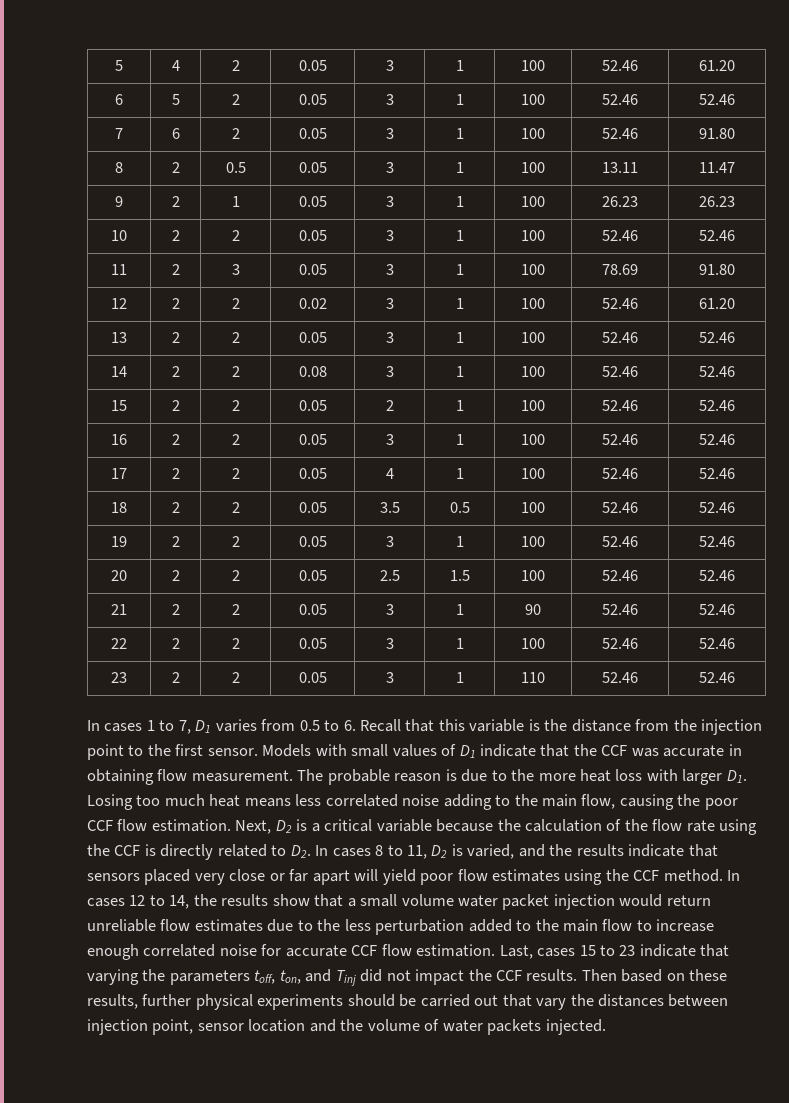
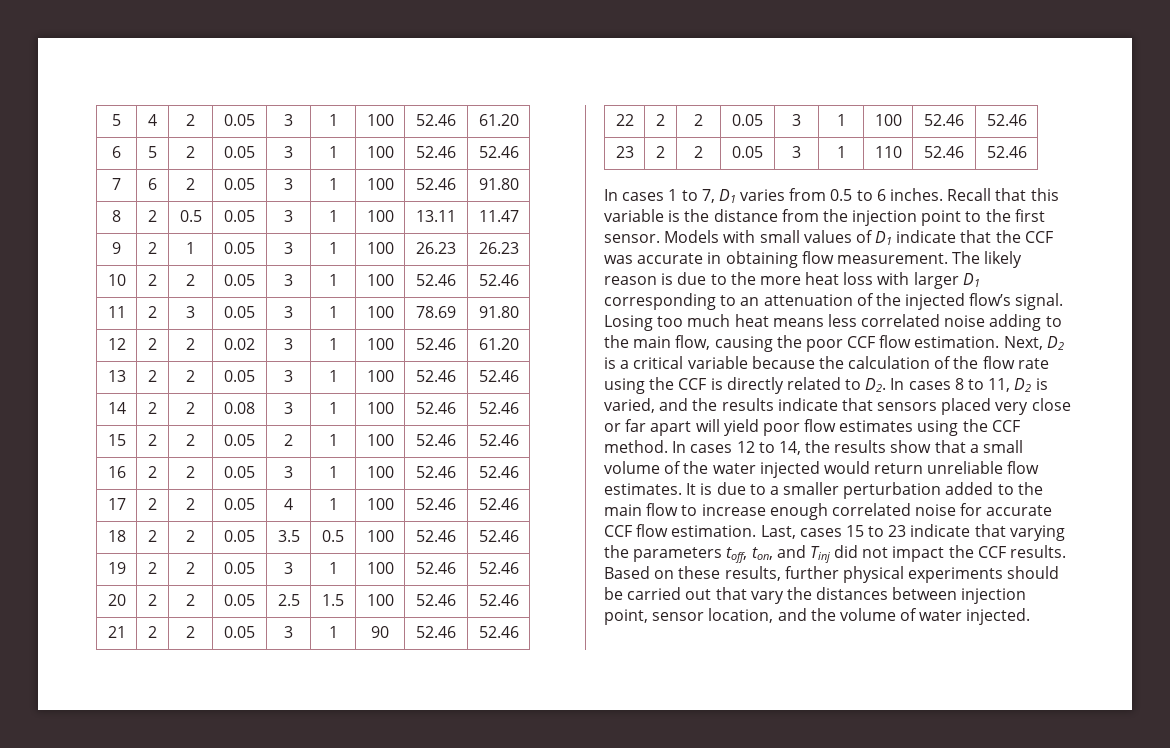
[343,720,356,731] 6. -> [876,188,944,201] 6 inches.
[327,769,390,785] probable -> [984,251,1023,268] likely
[726,770,747,783] D1. -> [962,273,980,287] [604,293,1064,310] D1 corresponding to an attenuation of the injected flow’s signal.
[458,894,711,910] [87,919,371,932] water packet injection would return unreliable flow estimates due to the less -> [664,461,1040,478] [604,482,840,495] of the water injected would return unreliable flow estimates. It is due to a smaller
[581,969,663,982] Then based -> [604,566,650,579] Based
[248,1019,306,1032] location -> [708,608,774,623] location,
[487,1019,542,1035] packets -> (963, 615) none

